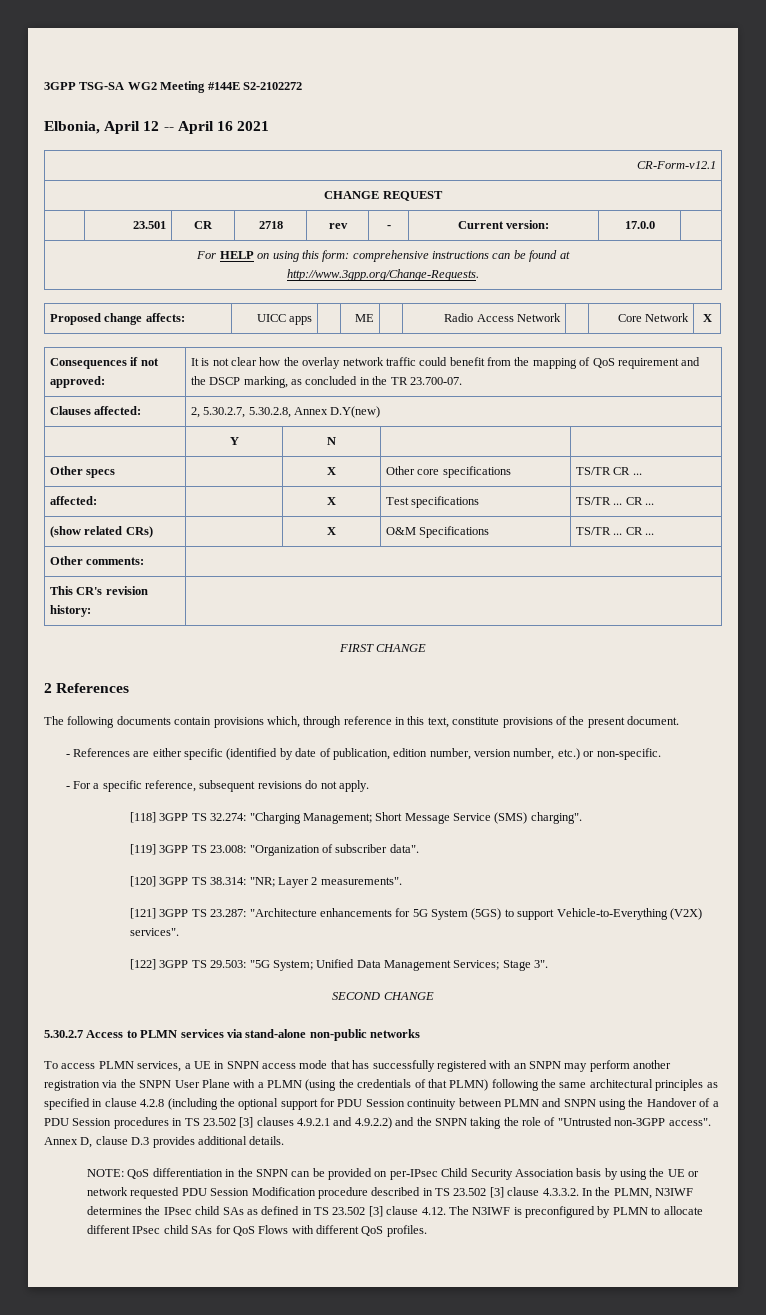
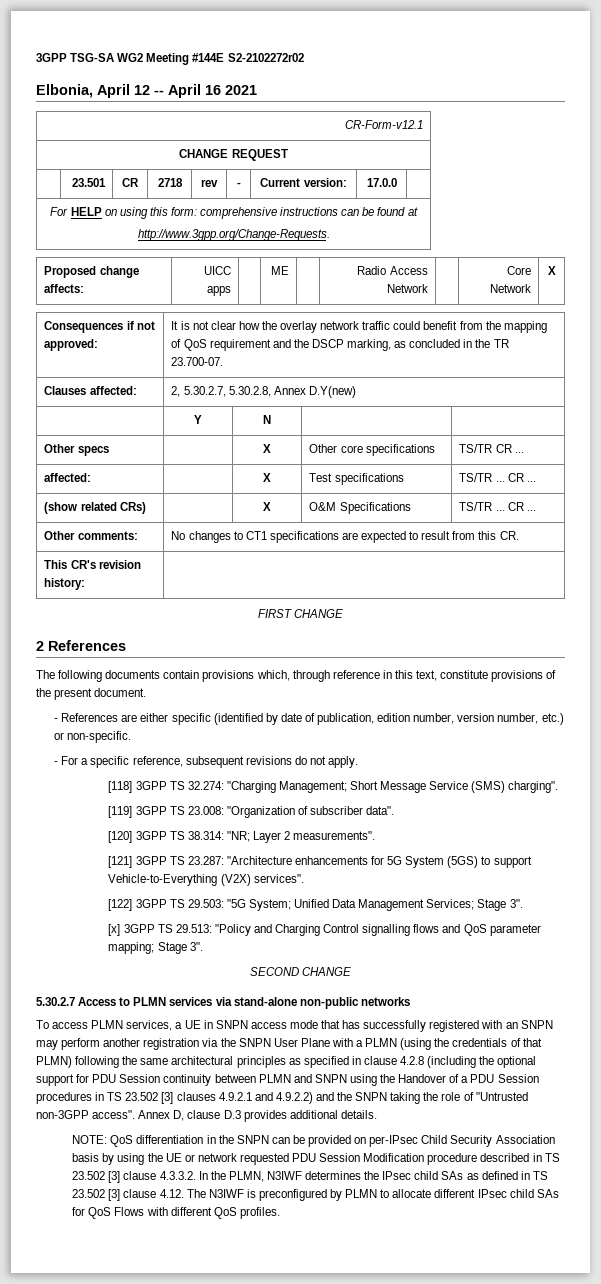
[242,82,302,90] S2-2102272 -> [227,53,304,62] S2-2102272r02
(145, 561) none -> [171,531,519,543] No changes to CT1 specifications are expected to result from this CR.
(549, 964) none -> [108,924,541,936] [108,942,203,954] // [x] 3GPP TS 29.513: "Policy and Charging Control signalling flows and QoS parameter mapping; Stage 3".

